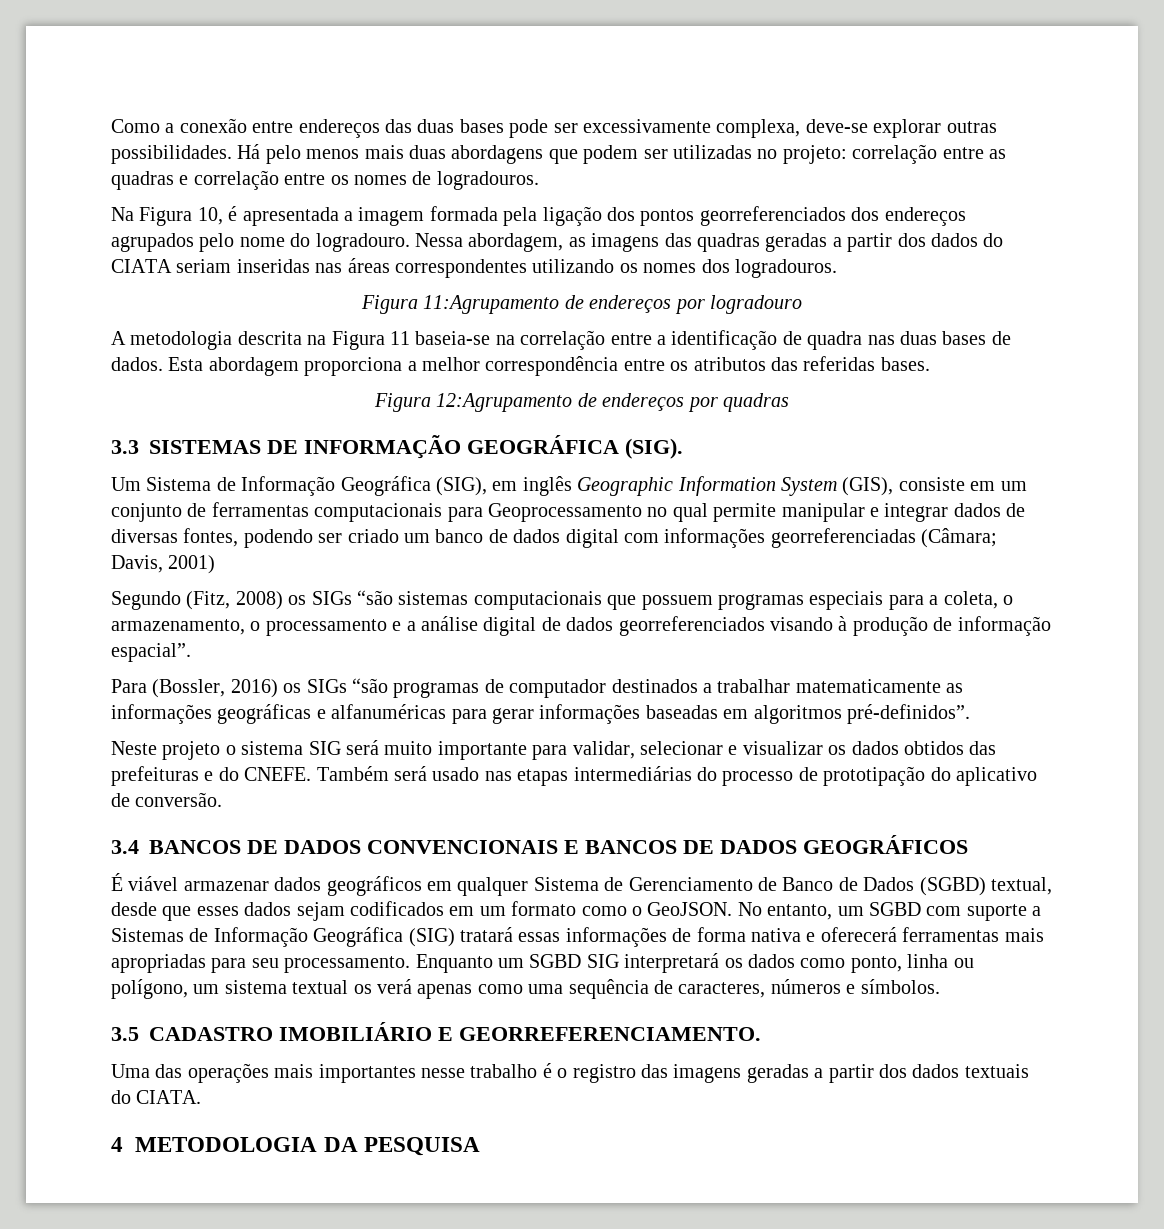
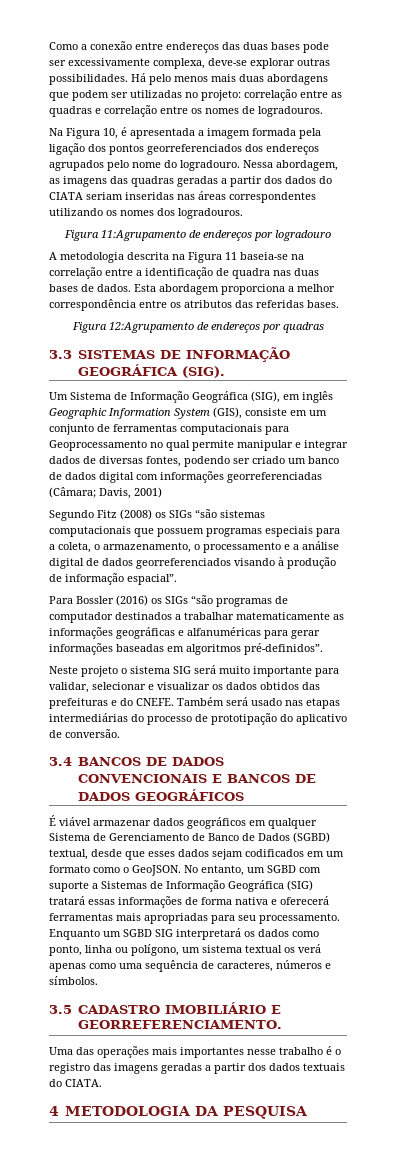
[186,591,283,610] (Fitz, 2008) -> [97,509,152,520] Fitz (2008)
[152,679,278,698] (Bossler, 2016) -> [76,595,148,606] Bossler (2016)

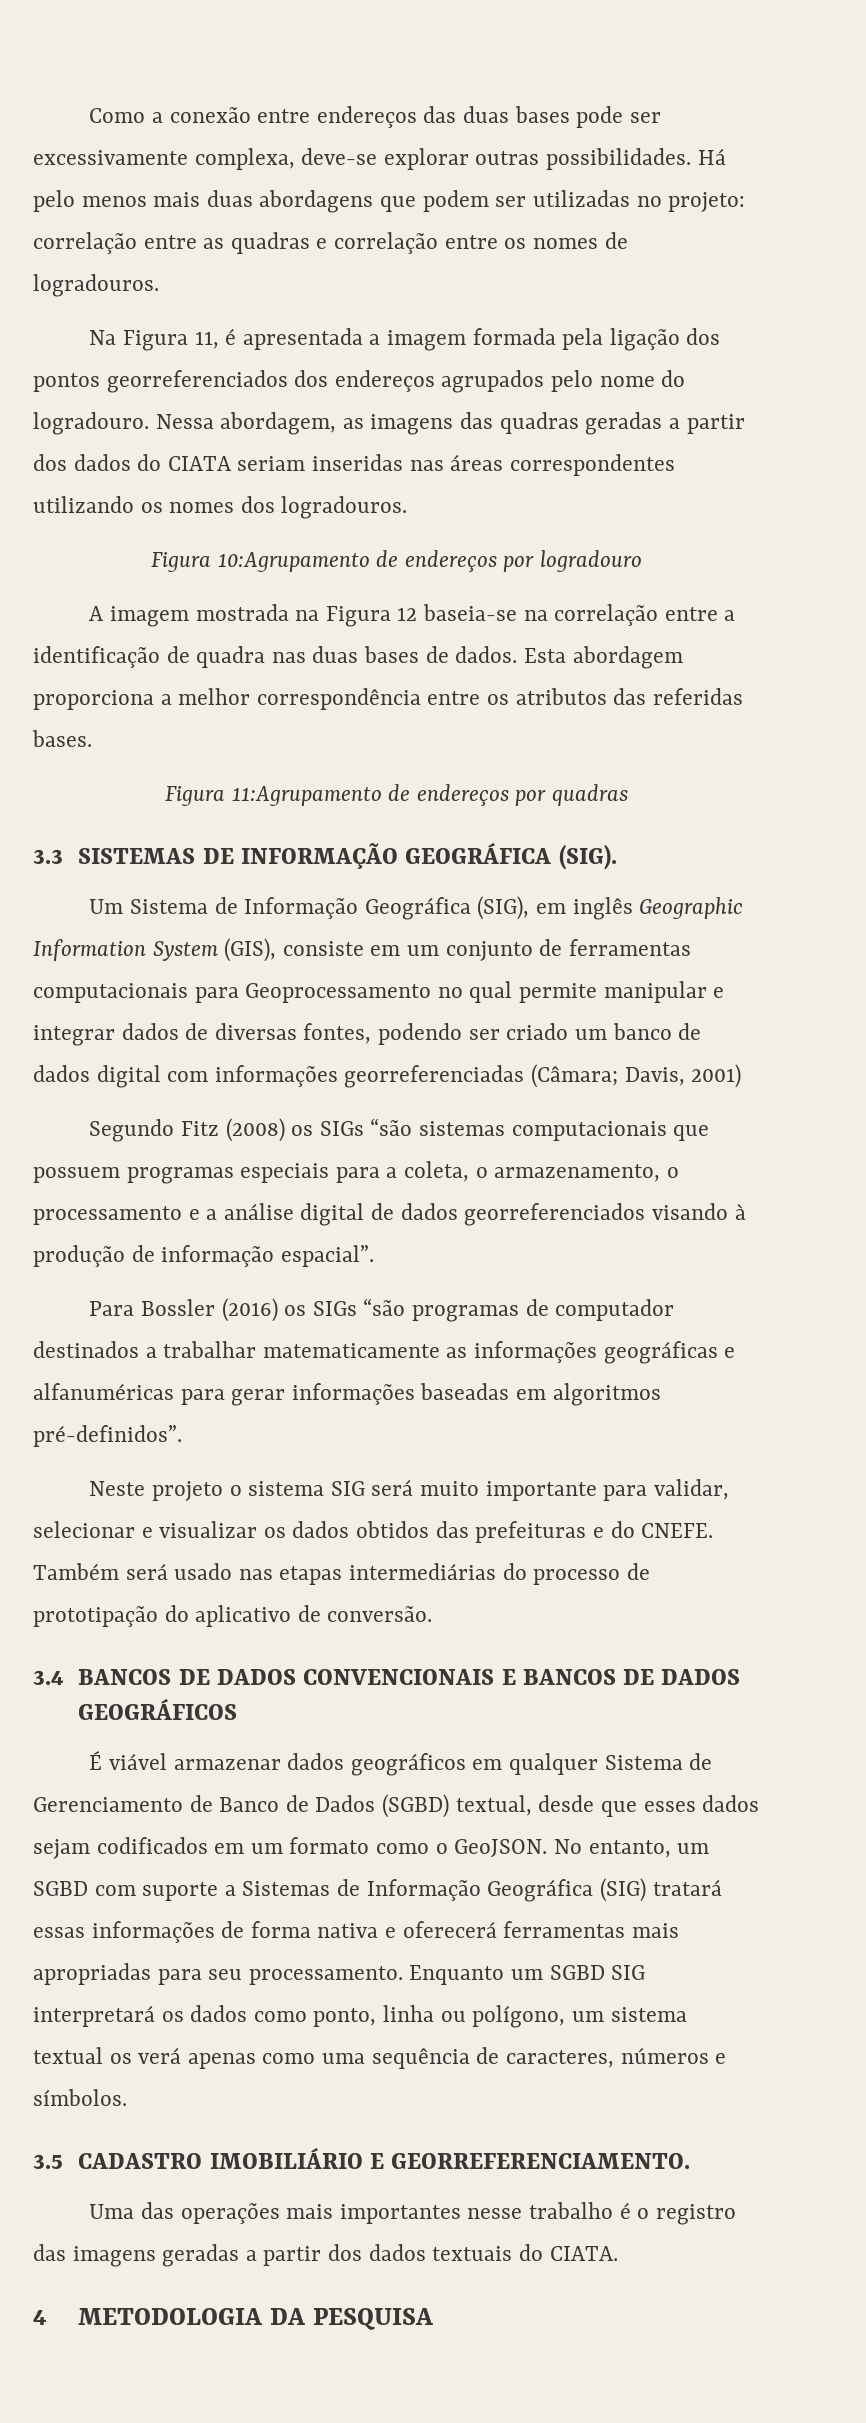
[103,128,118,139] 10, -> [194,331,219,349] 11,
[101,230,186,241] 11:Agrupamento -> [217,552,370,572] 10:Agrupamento
[60,252,169,263] metodologia descrita -> [109,604,289,627] imagem mostrada
[225,252,237,260] 11 -> [397,607,418,621] 12
[108,322,194,333] 12:Agrupamento -> [231,786,382,806] 11:Agrupamento

